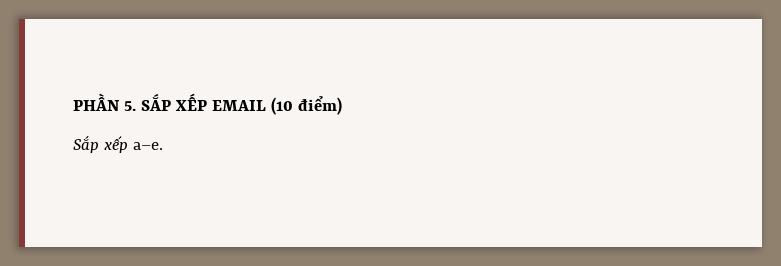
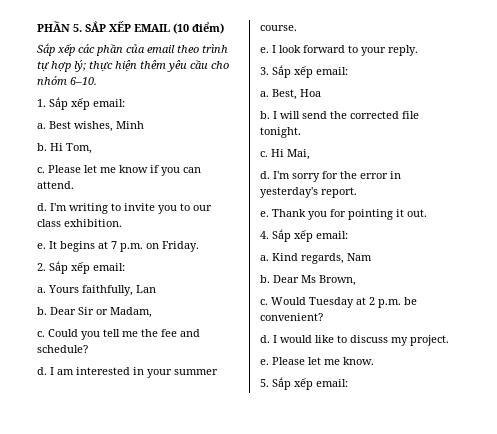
[132,142,163,150] a–e. -> [78,44,228,56] [37,60,229,72] [37,76,97,85] [37,97,125,110] [37,121,144,132] [37,143,92,154] [37,165,201,176] [37,181,74,189] [37,203,212,214] [37,219,122,227] [37,241,199,252] [37,261,125,274] [37,285,156,296] [37,307,152,318] [37,329,200,340] [37,345,88,353] [37,367,218,378] [260,25,297,31] [260,45,418,56] [260,65,348,78] [260,89,321,100] [260,111,419,119] [260,127,301,138] [260,149,310,160] [260,171,401,182] [260,187,357,198] [260,209,427,220] [260,229,348,242] [260,253,372,264] [260,275,356,286] [260,297,417,308] [260,313,323,321] [260,335,449,346] [260,357,374,365] [260,377,348,390] các phần của email theo trình tự hợp lý; thực hiện thêm yêu cầu cho nhóm 6–10. // 1. Sắp xếp email: // a. Best wishes, Minh // b. Hi Tom, // c. Please let me know if you can attend. // d. I'm writing to invite you to our class exhibition. // e. It begins at 7 p.m. on Friday. // 2. Sắp xếp email: // a. Yours faithfully, Lan // b. Dear Sir or Madam, // c. Could you tell me the fee and schedule? // d. I am interested in your summer course. // e. I look forward to your reply. // 3. Sắp xếp email: // a. Best, Hoa // b. I will send the corrected file tonight. // c. Hi Mai, // d. I'm sorry for the error in yesterday's report. // e. Thank you for pointing it out. // 4. Sắp xếp email: // a. Kind regards, Nam // b. Dear Ms Brown, // c. Would Tuesday at 2 p.m. be convenient? // d. I would like to discuss my project. // e. Please let me know. // 5. Sắp xếp email:

